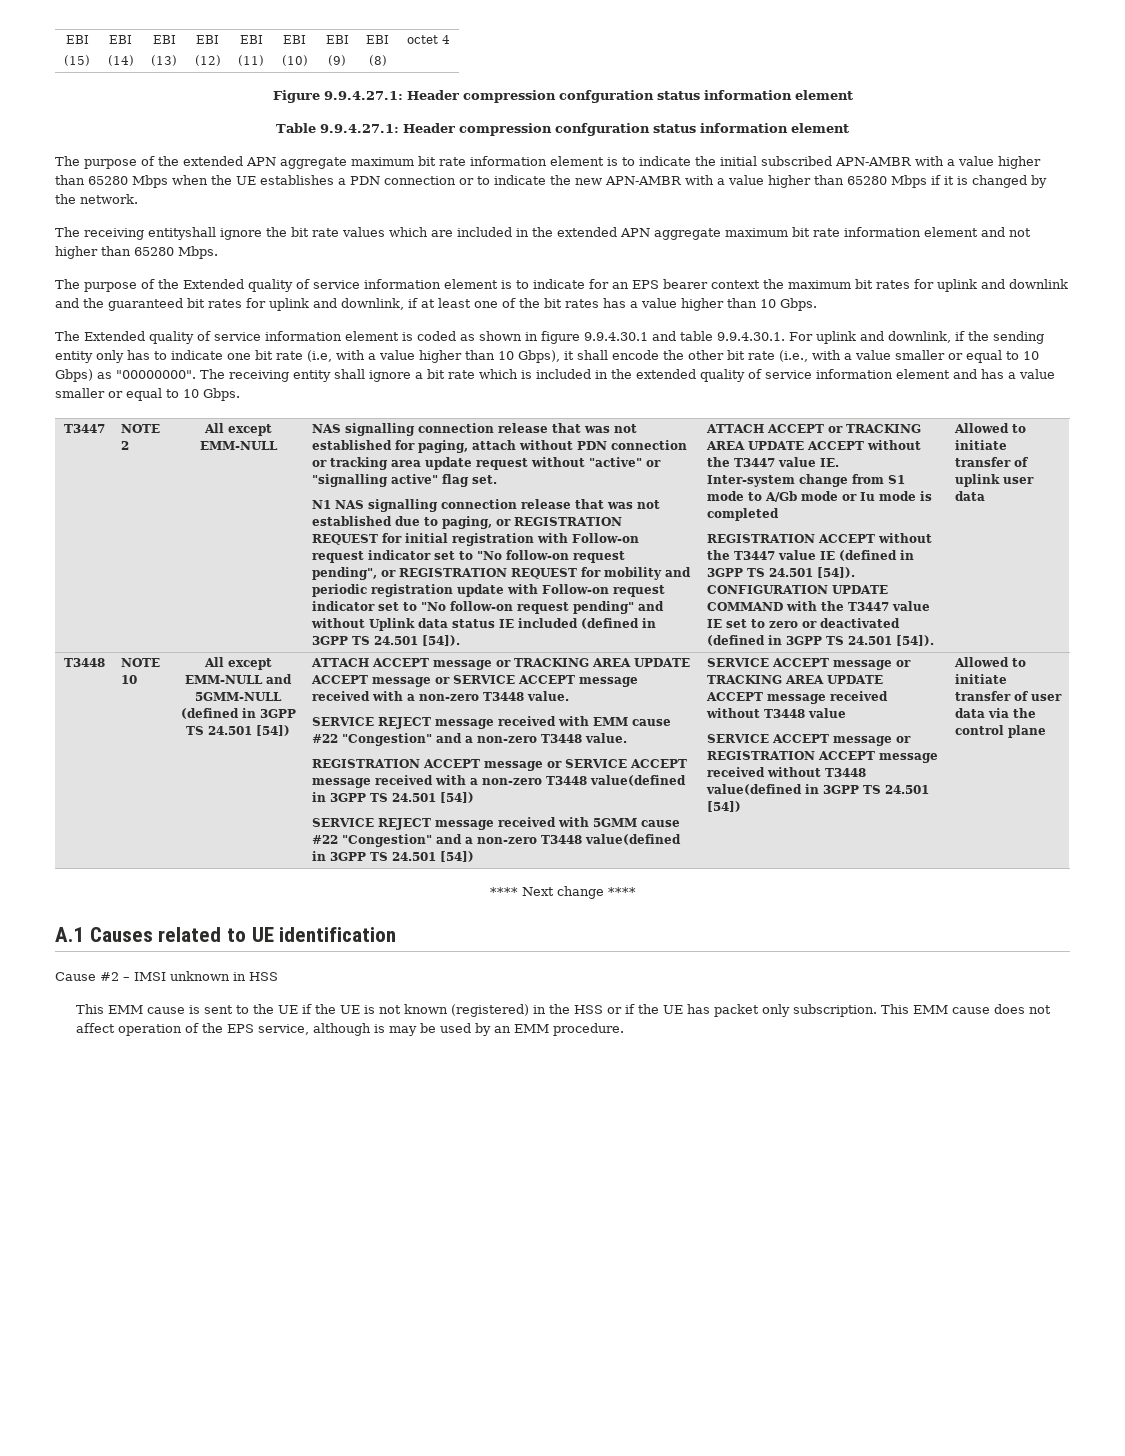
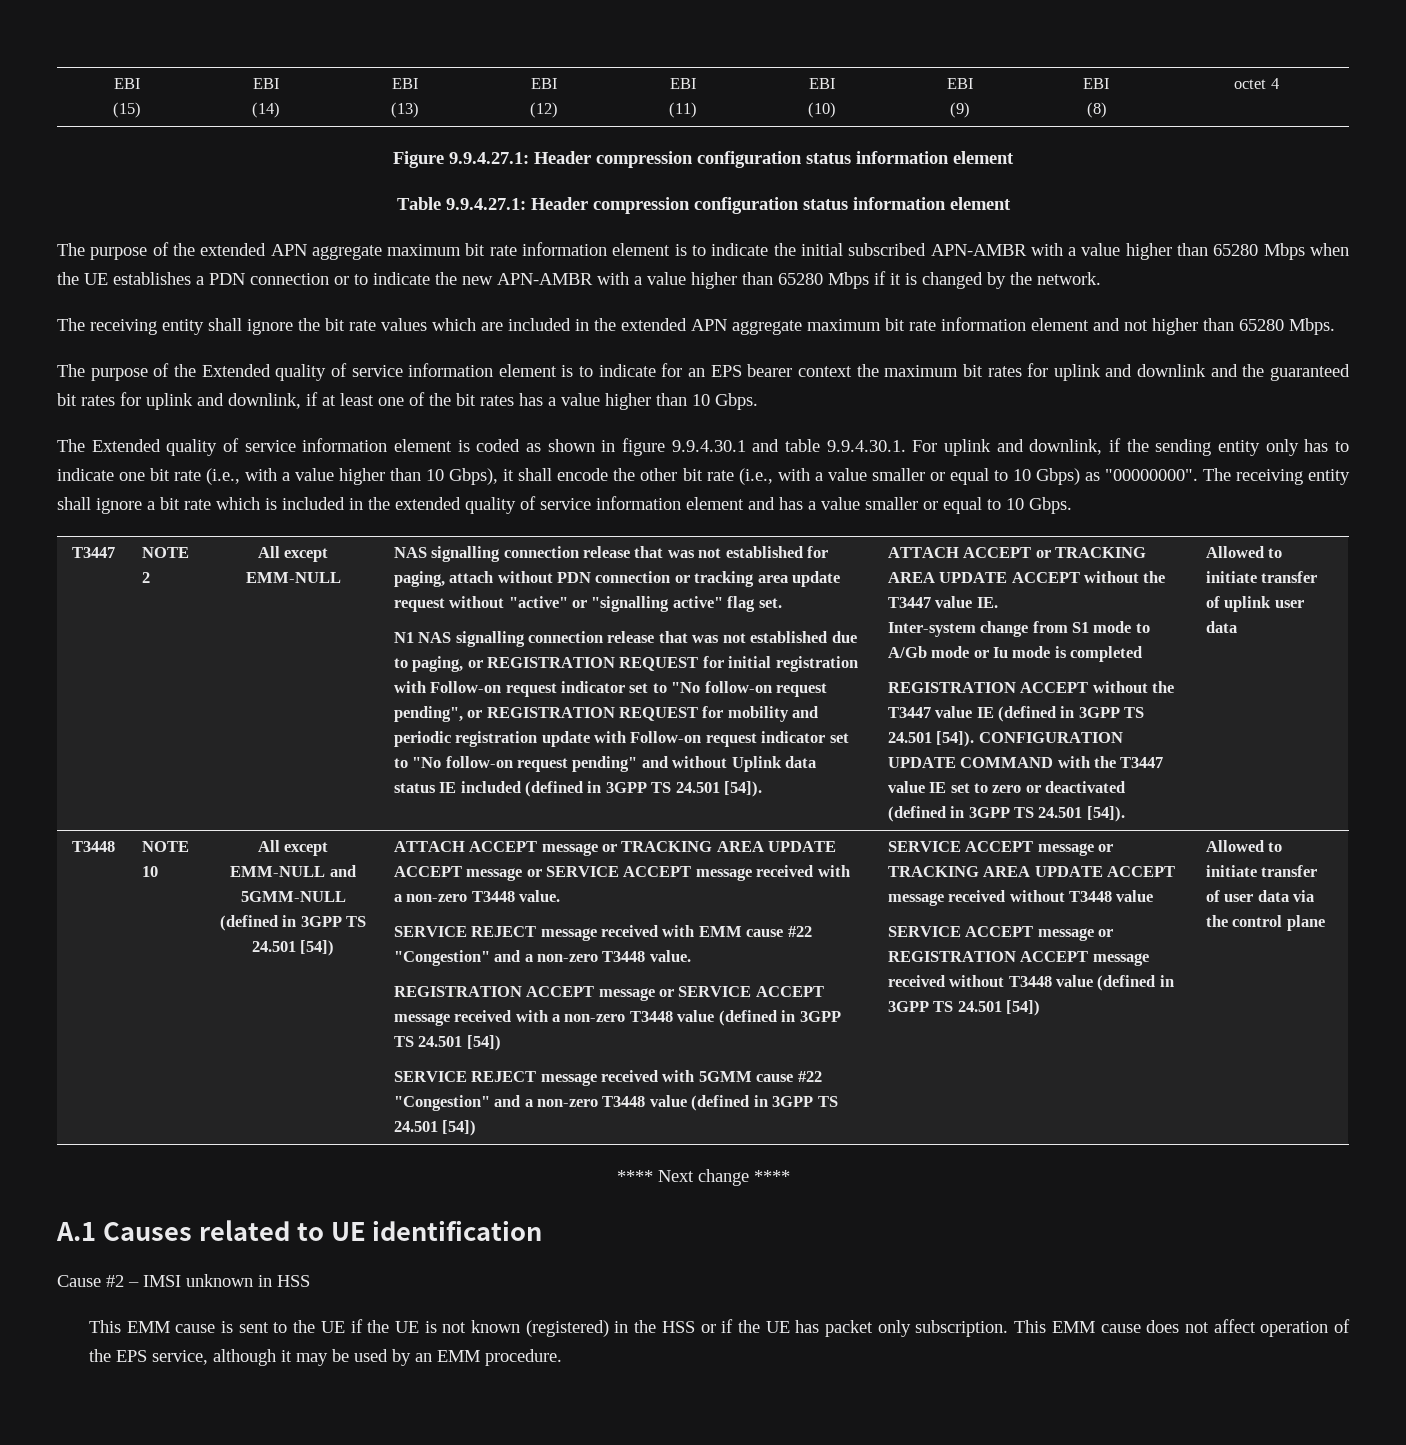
[558,90,654,103] confguration -> [697,151,802,168] configuration
[554,123,650,136] confguration -> [693,197,799,214] configuration
[148,227,216,240] entityshall -> [162,318,242,335] entity shall
[307,350,332,362] (i.e, -> [206,468,241,485] (i.e.,
[590,775,687,786] value(defined -> [677,1010,777,1026] value (defined
[585,834,682,845] value(defined -> [649,1095,750,1111] value (defined
[706,784,803,795] value(defined -> [1056,975,1156,991] value (defined
[374,1024,386,1033] is -> [281,1350,293,1362] it

